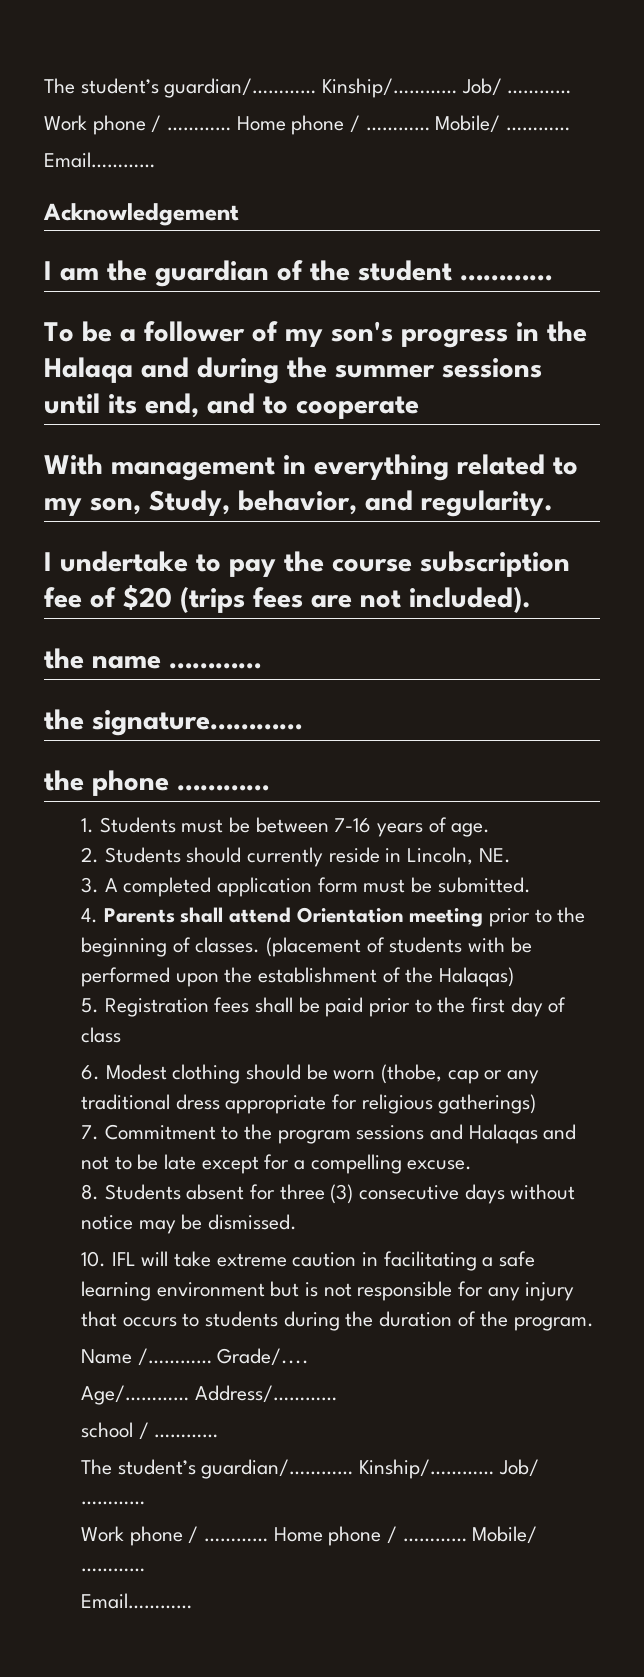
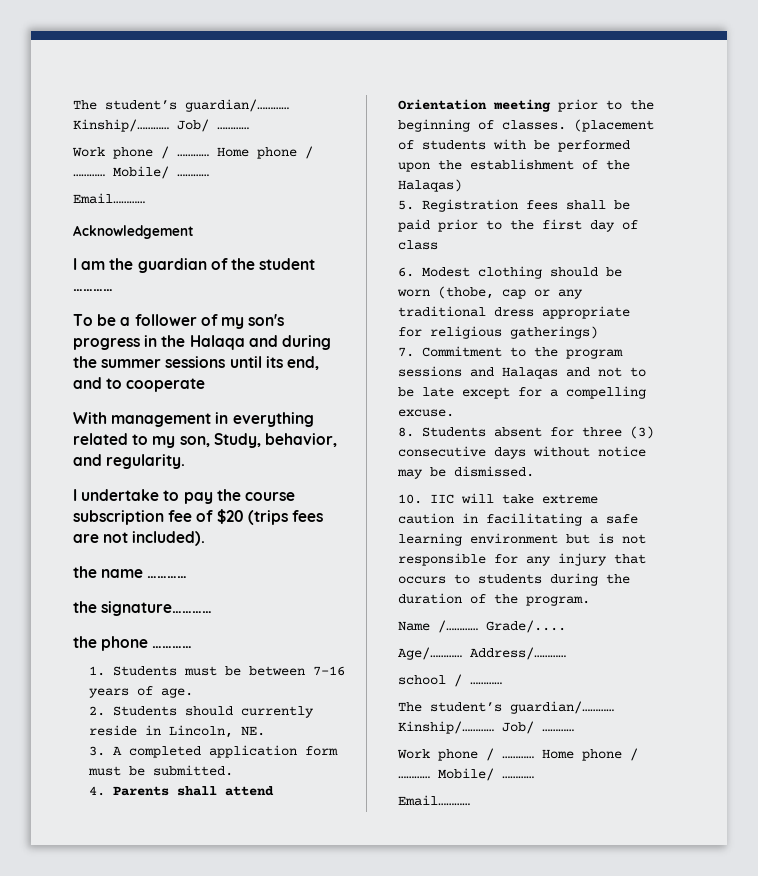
[111,1252,136,1266] IFL -> [429,494,454,504] IIC

